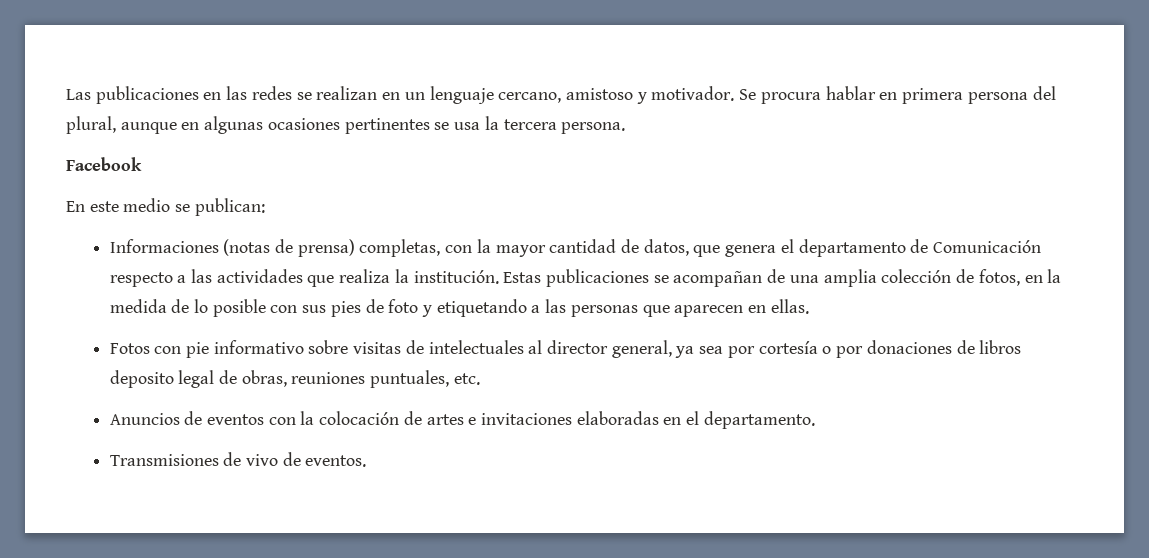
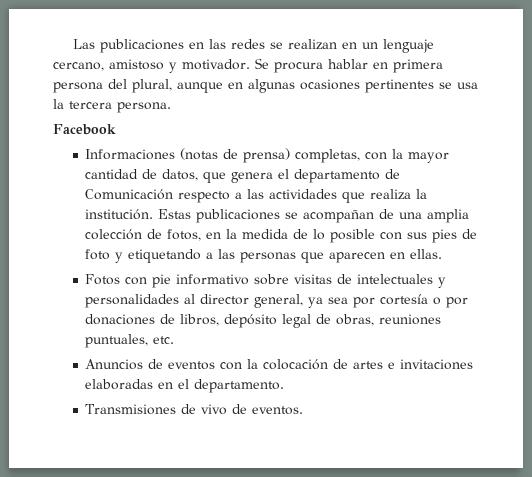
[66,198,265,216] // En este medio se publican: -> (116, 129) none
(524, 347) none -> [438,277,447,288] [85,294,180,308] y personalidades
[979,340,1022,354] [109,370,174,388] libros deposito -> [180,314,278,328] libros, depósito

